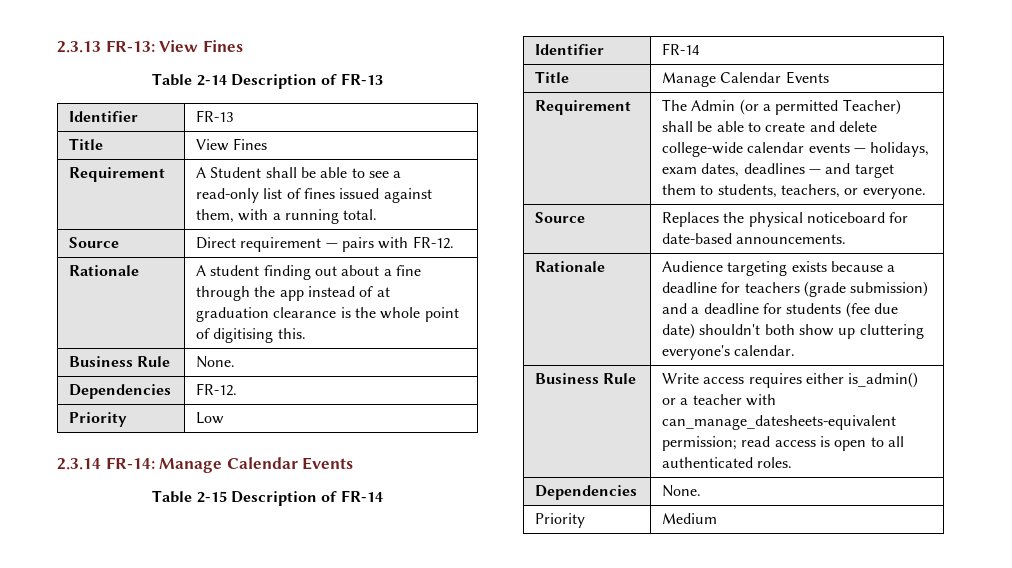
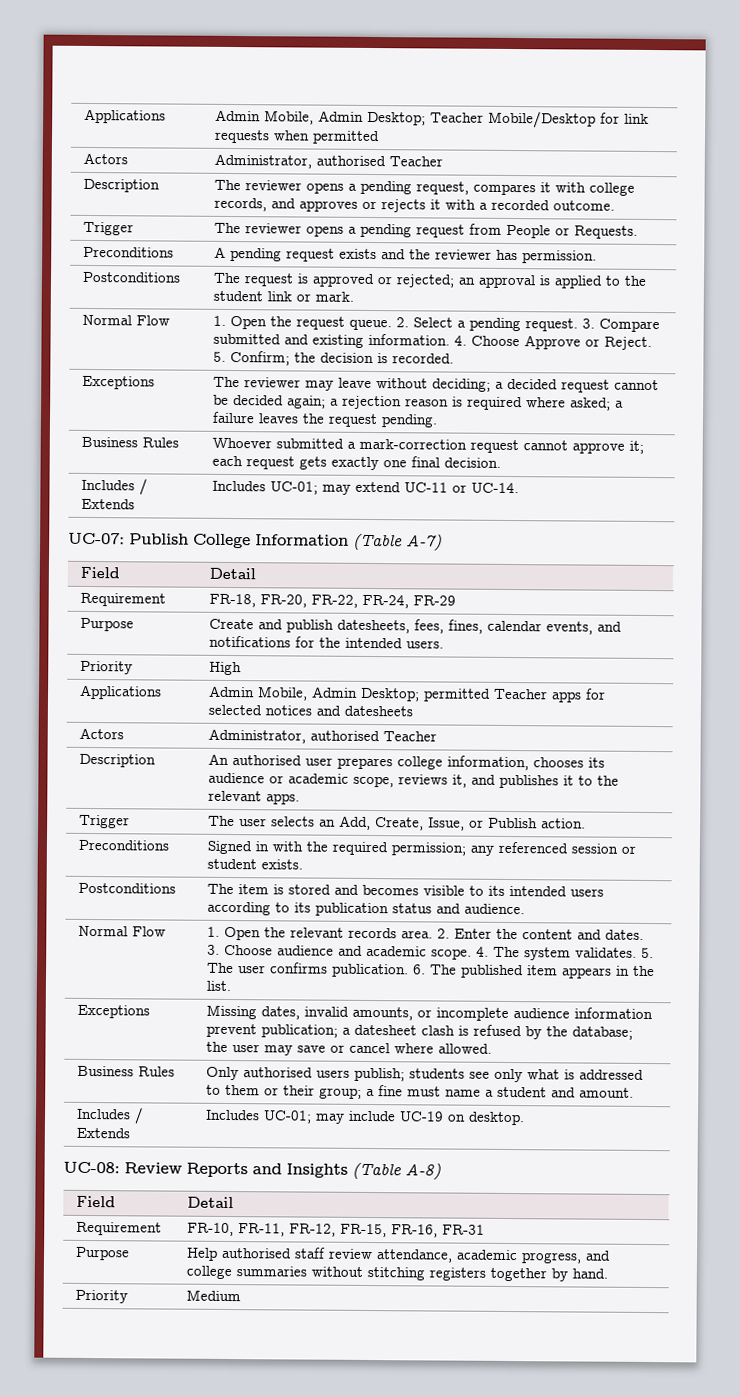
[57,40,243,53] [152,73,383,89] [69,111,139,122] [196,110,234,122] [69,138,104,150] [196,138,268,151] [69,167,166,182] [196,167,402,178] [196,188,432,203] [196,209,378,224] [69,237,120,248] [196,236,454,252] [69,265,140,276] [196,265,421,280] [196,286,390,301] [196,307,459,322] [196,328,306,343] [69,356,171,367] [196,356,236,368] [69,384,172,399] [196,383,238,396] [69,412,128,427] [196,412,225,424] [57,457,354,473] [152,490,383,506] [535,44,605,55] [662,43,701,55] [535,71,570,83] [662,71,829,87] [535,100,632,115] [662,99,901,115] [662,121,877,132] [662,142,930,157] [662,163,894,178] [662,184,926,199] [535,212,586,223] [662,212,909,227] [662,233,847,244] [535,261,606,272] [662,261,896,276] [662,281,929,297] [662,302,898,318] [662,323,924,339] [662,345,796,360] [535,373,637,384] [662,372,919,388] [662,394,777,406] [662,415,897,430] [662,436,904,451] [662,457,793,468] [535,485,638,500] [662,485,702,497] 2.3.13 FR-13: View Fines // Table 2-14 Description of FR-13 // Identifier | FR-13 // Title | View Fines // Requirement | A Student shall be able to see a read-only list of fines issued against them, with a running total. // Source | Direct requirement — pairs with FR-12. // Rationale | A student finding out about a fine through the app instead of at graduation clearance is the whole point of digitising this. // Business Rule | None. // Dependencies | FR-12. // Priority | Low // 2.3.14 FR-14: Manage Calendar Events // Table 2-15 Description of FR-14 // Identifier | FR-14 // Title | Manage Calendar Events // Requirement | The Admin (or a permitted Teacher) shall be able to create and delete college-wide calendar events — holidays, exam dates, deadlines — and target them to students, teachers, or everyone. // Source | Replaces the physical noticeboard for date-based announcements. // Rationale | Audience targeting exists because a deadline for teachers (grade submission) and a deadline for students (fee due date) shouldn't both show up cluttering everyone's calendar. // Business Rule | Write access requires either is_admin() or a teacher with can_manage_datesheets-equivalent permission; read access is open to all authenticated roles. // Dependencies | None. -> [83,108,166,124] [214,109,649,129] [213,129,380,145] [82,152,128,165] [213,153,443,169] [82,178,160,193] [213,179,635,196] [213,197,615,213] [82,221,134,236] [213,222,638,239] [82,246,174,258] [213,246,597,264] [81,271,181,283] [212,272,647,289] [212,290,354,302] [81,314,170,326] [212,315,660,333] [212,333,652,351] [212,350,454,366] [81,375,155,390] [212,376,659,393] [212,394,624,411] [211,411,438,428] [80,436,179,448] [211,437,644,454] [211,455,501,471] [80,478,148,496] [80,498,135,510] [211,480,519,495] [68,532,442,551] [79,566,120,579] [208,567,256,580] [79,592,166,607] [208,593,456,609] [79,617,134,632] [208,618,622,635] [208,635,444,649] [79,660,133,675] [208,661,242,676] [78,684,162,700] [208,685,606,703] [207,704,413,717] [78,727,124,740] [207,728,437,744] [78,753,156,768] [207,753,605,771] [207,772,619,789] [207,790,300,805] [78,814,130,829] [207,815,586,831] [77,839,169,851] [206,840,636,856] [206,858,303,870] [77,882,176,894] [206,883,604,897] [206,901,525,917] [77,925,166,937] [206,926,644,941] [206,944,654,961] [206,962,655,979] [205,980,231,992] [76,1004,150,1019] [205,1004,653,1022] [205,1023,633,1040] [205,1041,492,1056] [76,1065,175,1077] [205,1066,644,1083] [205,1084,634,1099] [75,1107,144,1125] [75,1127,130,1139] [204,1109,525,1126] [63,1161,441,1180] [75,1195,116,1208] [186,1196,234,1209] [75,1221,162,1236] [186,1222,485,1238] [74,1246,130,1261] [185,1247,611,1264] [185,1265,608,1282] Applications | Admin Mobile, Admin Desktop; Teacher Mobile/Desktop for link requests when permitted // Actors | Administrator, authorised Teacher // Description | The reviewer opens a pending request, compares it with college records, and approves or rejects it with a recorded outcome. // Trigger | The reviewer opens a pending request from People or Requests. // Preconditions | A pending request exists and the reviewer has permission. // Postconditions | The request is approved or rejected; an approval is applied to the student link or mark. // Normal Flow | 1. Open the request queue. 2. Select a pending request. 3. Compare submitted and existing information. 4. Choose Approve or Reject. 5. Confirm; the decision is recorded. // Exceptions | The reviewer may leave without deciding; a decided request cannot be decided again; a rejection reason is required where asked; a failure leaves the request pending. // Business Rules | Whoever submitted a mark-correction request cannot approve it; each request gets exactly one final decision. // Includes / Extends | Includes UC-01; may extend UC-11 or UC-14. // UC-07: Publish College Information (Table A-7) // Field | Detail // Requirement | FR-18, FR-20, FR-22, FR-24, FR-29 // Purpose | Create and publish datesheets, fees, fines, calendar events, and notifications for the intended users. // Priority | High // Applications | Admin Mobile, Admin Desktop; permitted Teacher apps for selected notices and datesheets // Actors | Administrator, authorised Teacher // Description | An authorised user prepares college information, chooses its audience or academic scope, reviews it, and publishes it to the relevant apps. // Trigger | The user selects an Add, Create, Issue, or Publish action. // Preconditions | Signed in with the required permission; any referenced session or student exists. // Postconditions | The item is stored and becomes visible to its intended users according to its publication status and audience. // Normal Flow | 1. Open the relevant records area. 2. Enter the content and dates. 3. Choose audience and academic scope. 4. The system validates. 5. The user confirms publication. 6. The published item appears in the list. // Exceptions | Missing dates, invalid amounts, or incomplete audience information prevent publication; a datesheet clash is refused by the database; the user may save or cancel where allowed. // Business Rules | Only authorised users publish; students see only what is addressed to them or their group; a fine must name a student and amount. // Includes / Extends | Includes UC-01; may include UC-19 on desktop. // UC-08: Review Reports and Insights (Table A-8) // Field | Detail // Requirement | FR-10, FR-11, FR-12, FR-15, FR-16, FR-31 // Purpose | Help authorised staff review attendance, academic progress, and college summaries without stitching registers together by hand.

